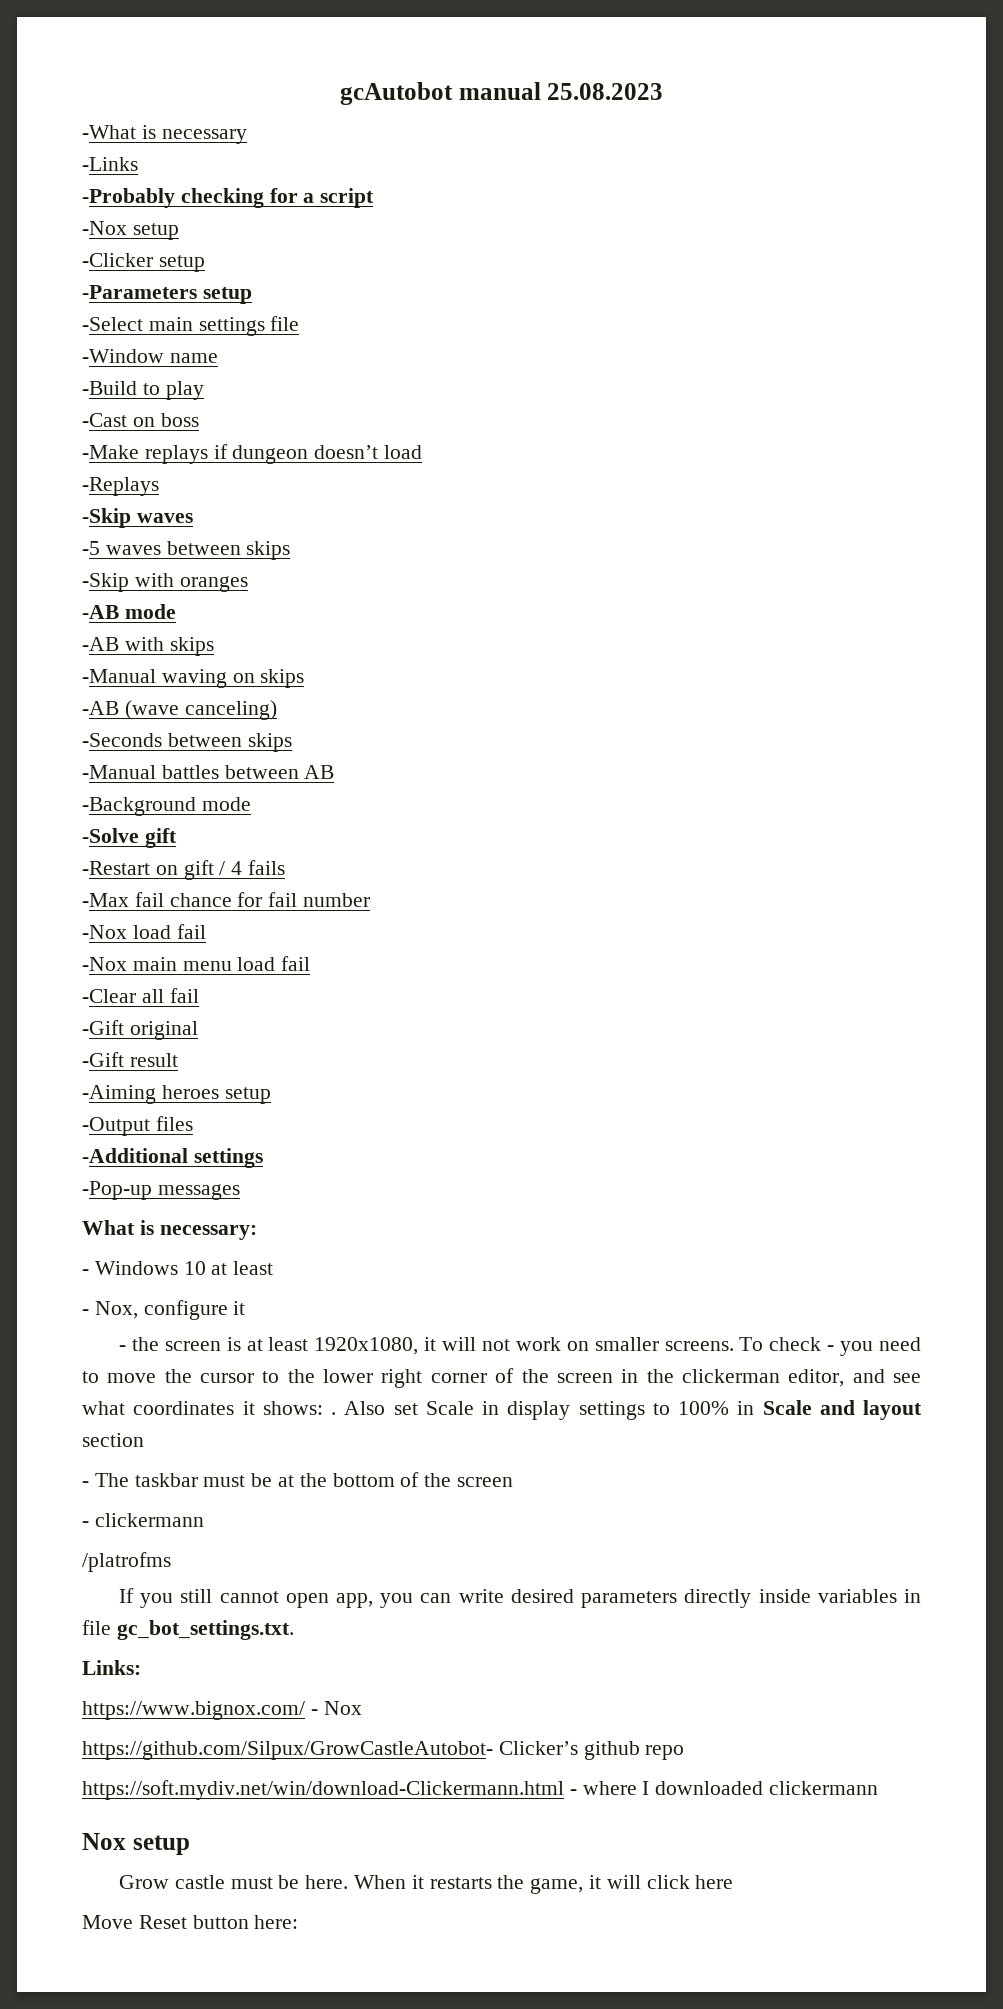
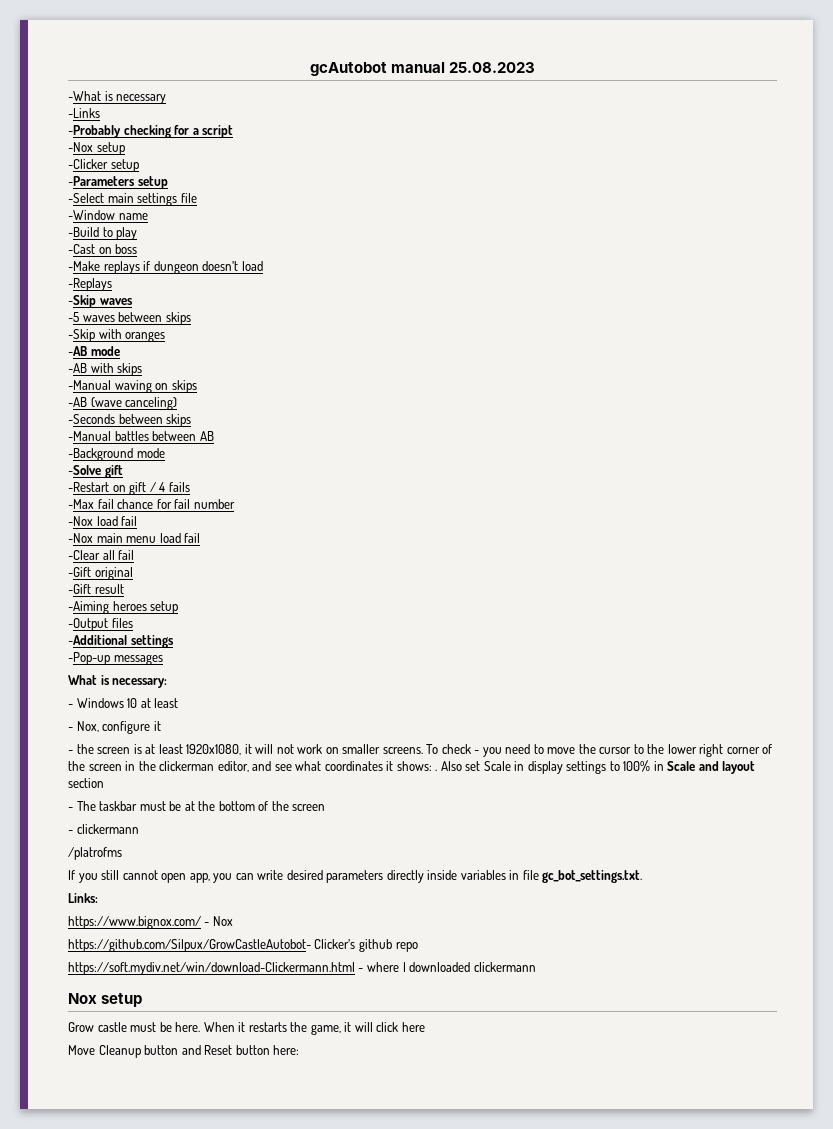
(133, 1922) none -> [98,1045,201,1058] Cleanup button and

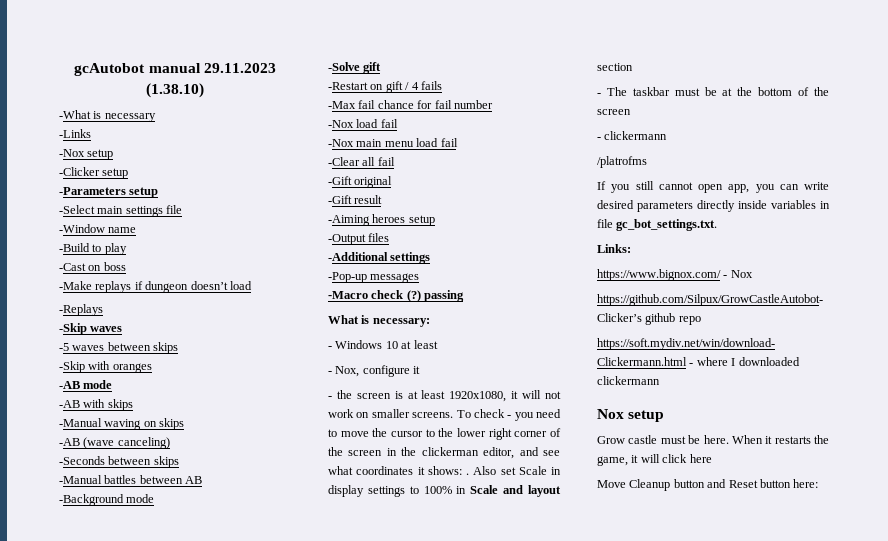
[449,62,536,73] 25.08.2023 -> [203,63,276,73] [146,83,204,98] 29.11.2023 (1.38.10)
[68,125,234,138] // -Probably checking for a script -> (91, 133) none
(163, 659) none -> [328,290,465,302] // -Macro check (?) passing

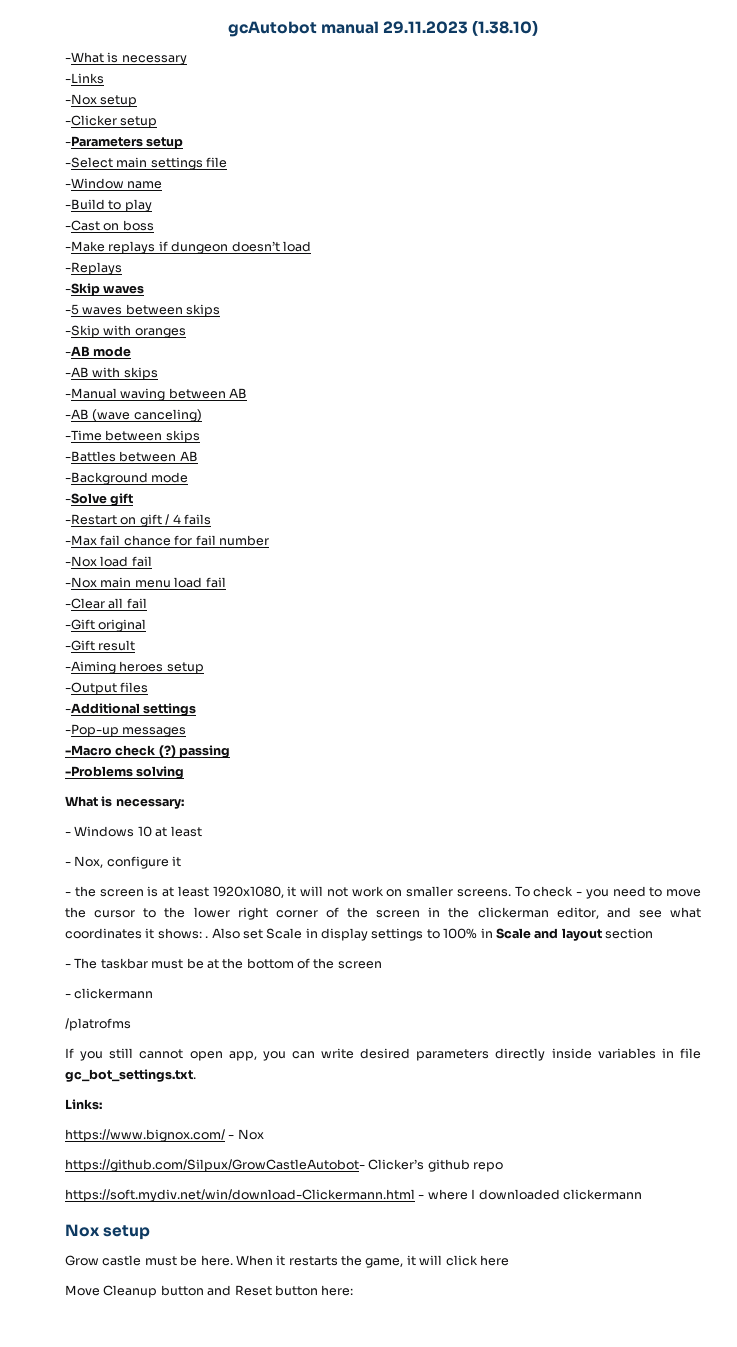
[143,418,185,430] on skips -> [168,388,248,399] between AB
[59,456,179,468] [59,475,137,484] -Seconds between skips // -Manual battles -> [65,430,200,443] [65,451,116,462] -Time between skips // -Battles
(465, 296) none -> [65,766,185,779] // -Problems solving

